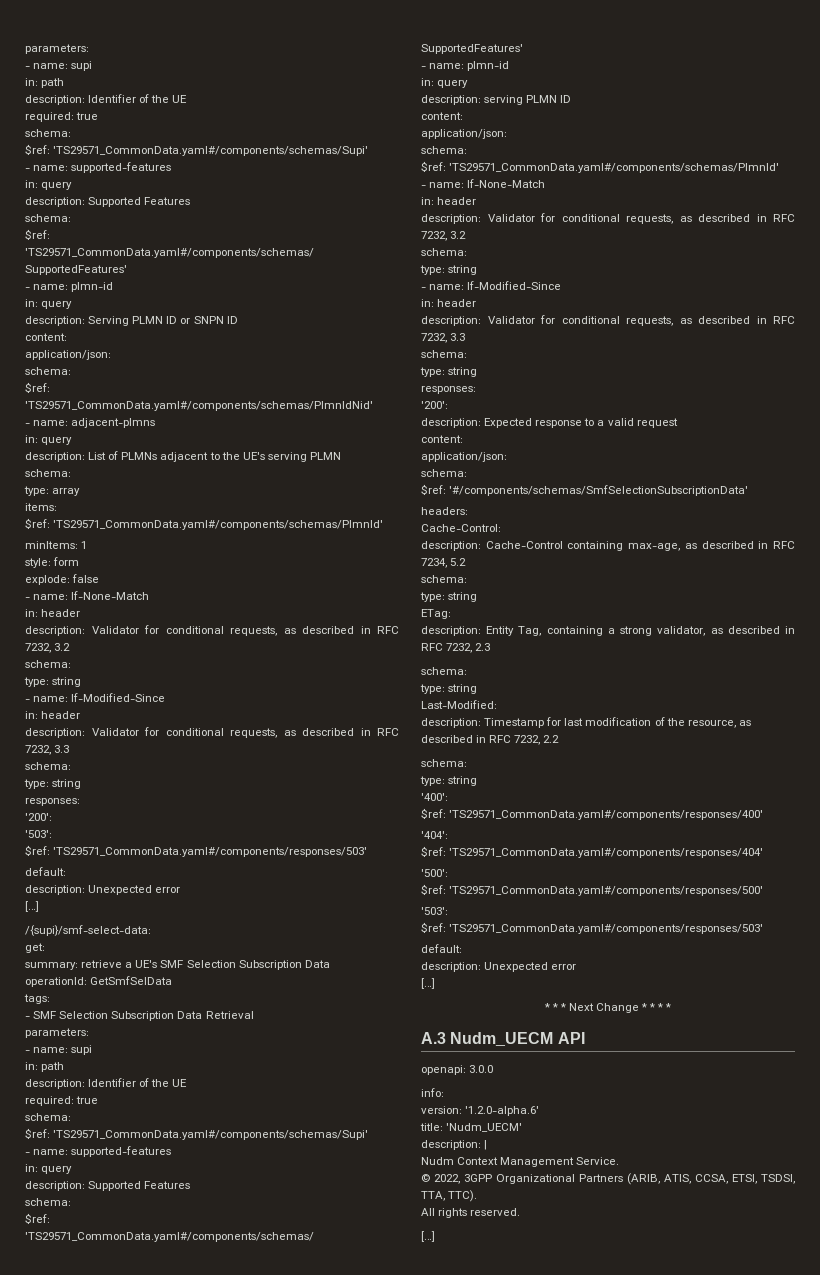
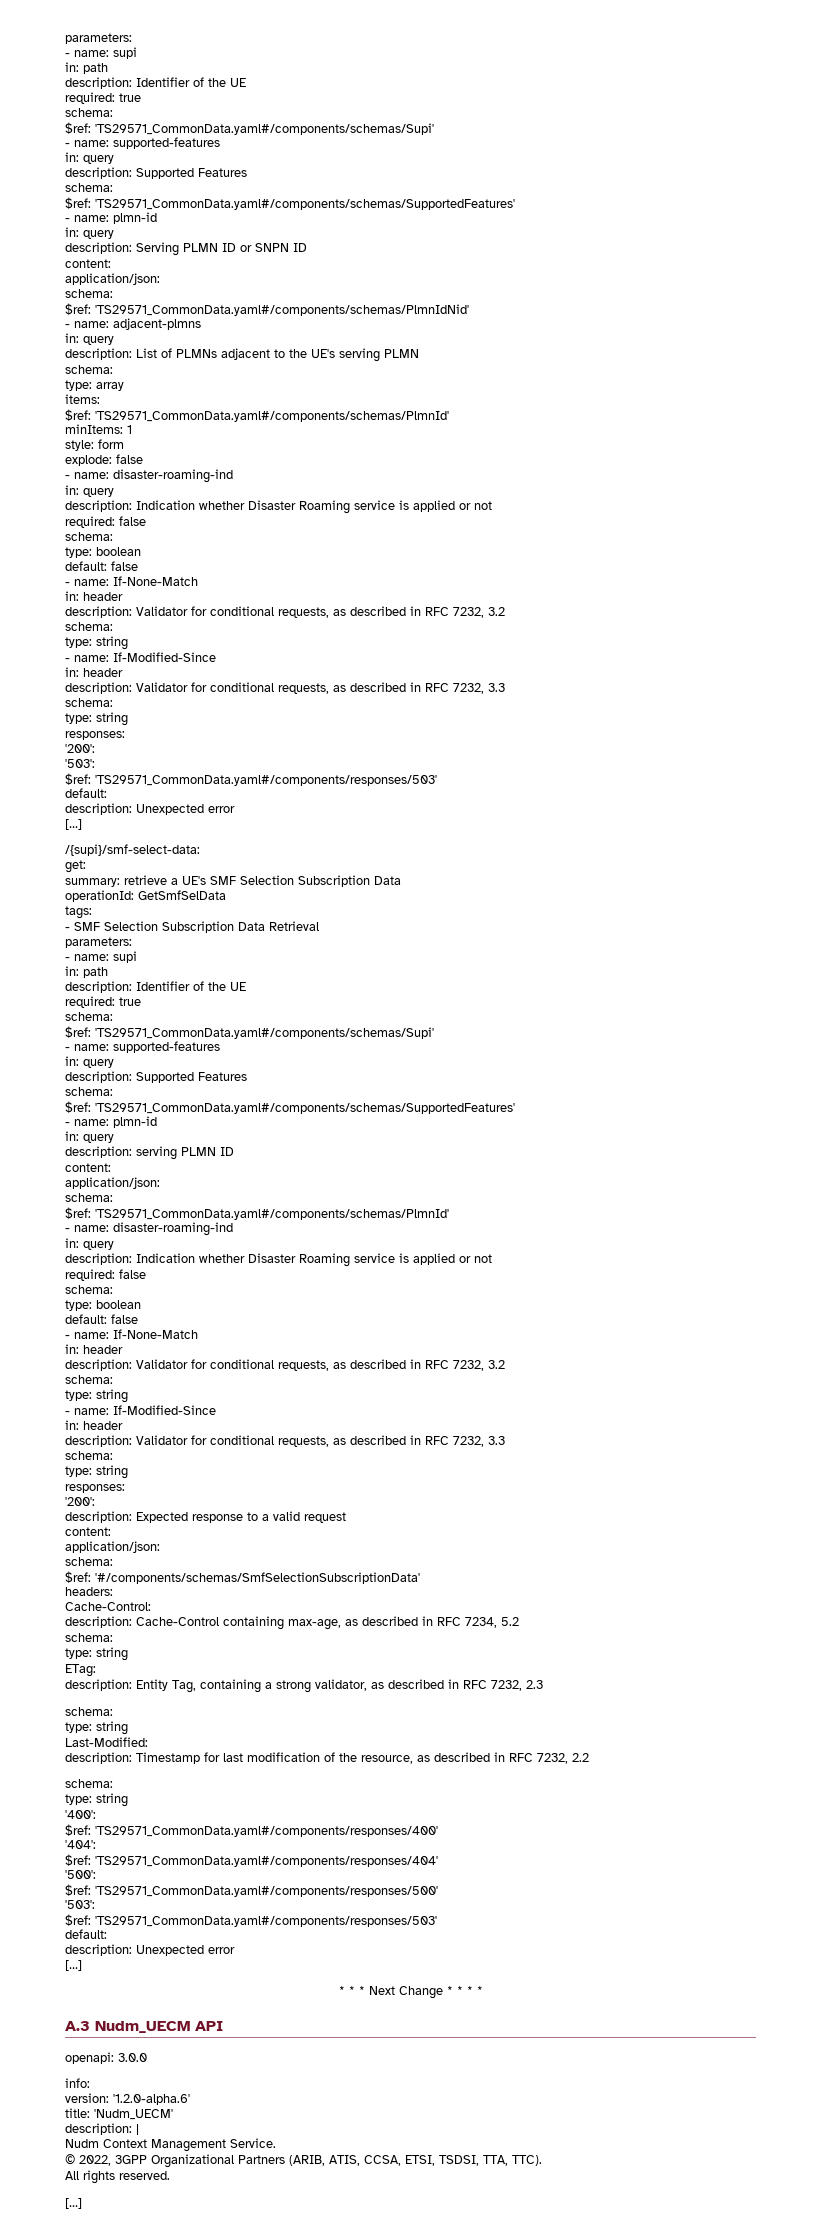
(100, 578) none -> [65,469,233,483] [65,485,114,497] [65,500,492,514] [65,516,146,528] [65,532,113,541] [65,547,141,558] [65,561,138,571] // - name: disaster-roaming-ind // in: query // description: Indication whether Disaster Roaming service is applied or not // required: false // schema: // type: boolean // default: false
(780, 168) none -> [65,1222,233,1236] [65,1238,114,1250] [65,1253,492,1267] [65,1269,146,1281] [65,1285,113,1294] [65,1300,141,1311] [65,1314,138,1324] // - name: disaster-roaming-ind // in: query // description: Indication whether Disaster Roaming service is applied or not // required: false // schema: // type: boolean // default: false

